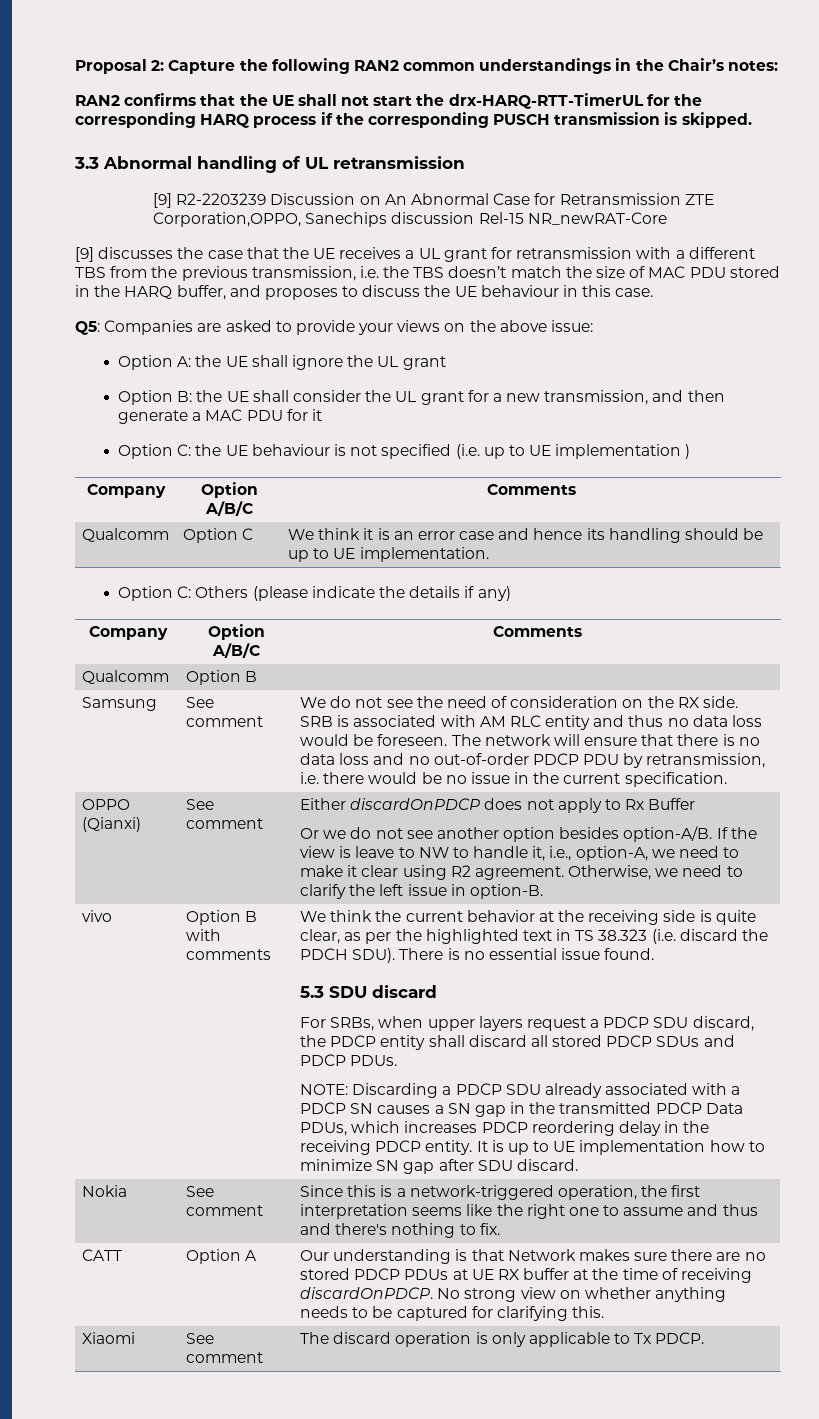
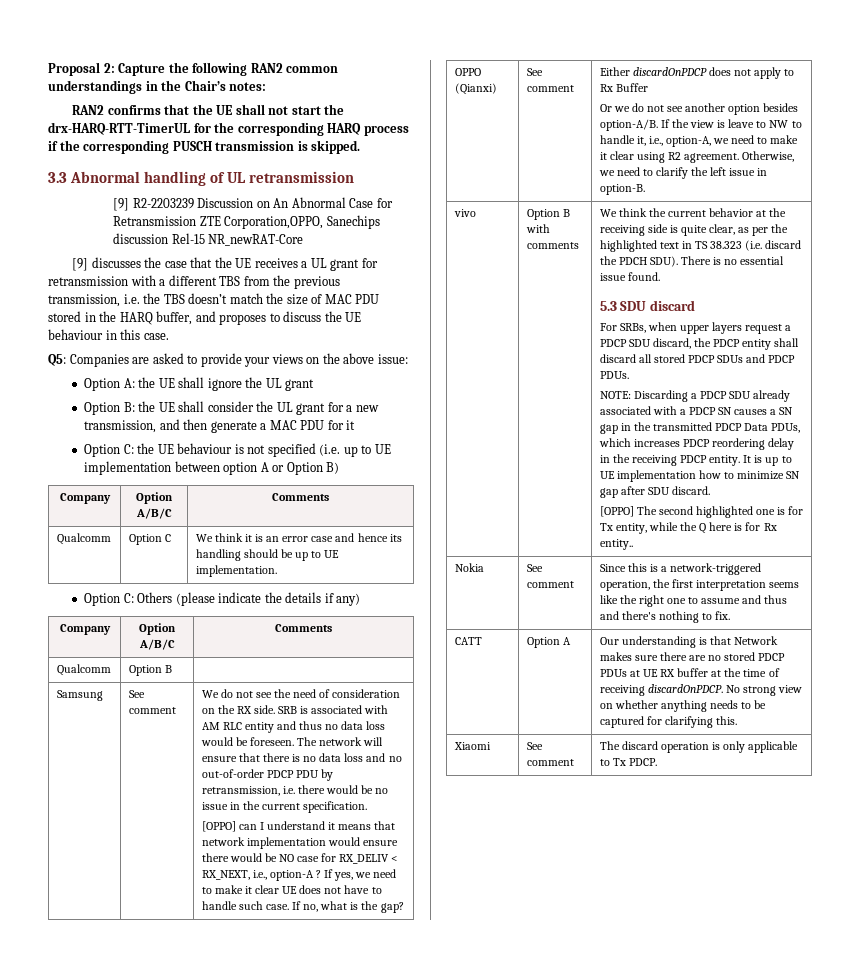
[685,444,691,459] ) -> [174,461,340,475] between option A or Option B)
(727, 779) none -> [201,821,396,832] [201,837,398,849] [201,853,399,864] [201,869,397,881] [201,885,382,894] [201,901,404,913] // [OPPO] can I understand it means that network implementation would ensure there would be NO case for RX_DELIV < RX_NEXT, i.e., option-A ? If yes, we need to make it clear UE does not have to handle such case. If no, what is the gap?
(578, 1165) none -> [599,506,804,518] [599,522,777,534] [599,539,633,550] // [OPPO] The second highlighted one is for Tx entity, while the Q here is for Rx entity..

